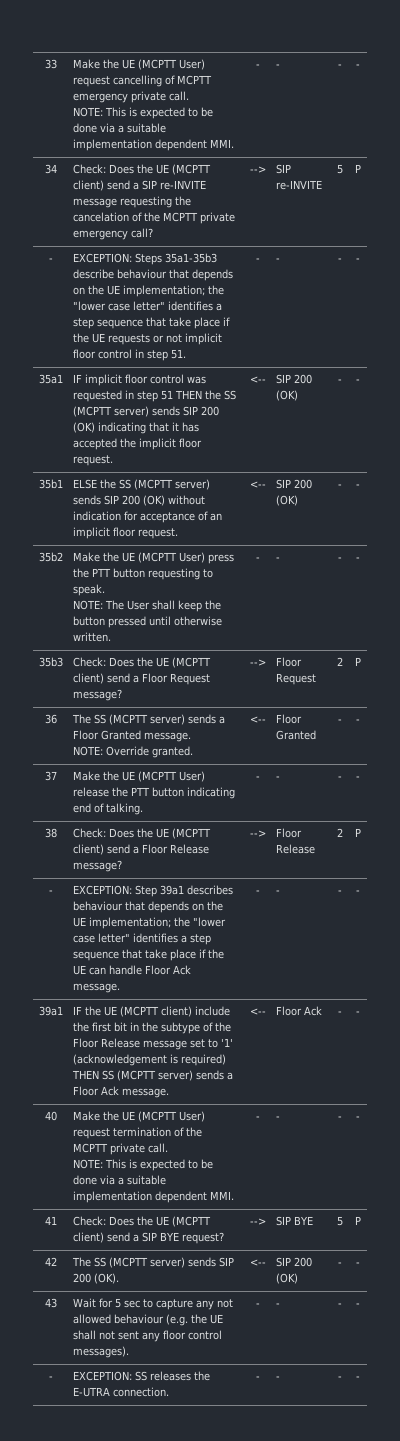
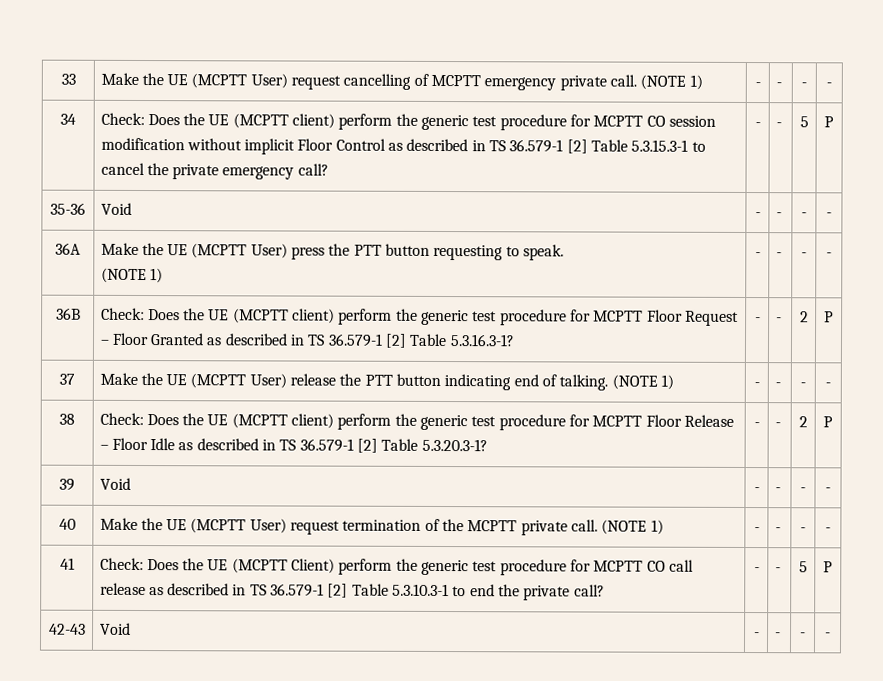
[73,107,214,119] [73,123,167,133] [73,139,235,151] // NOTE: This is expected to be done via a suitable implementation dependent MMI. -> [640,74,703,90] (NOTE 1)
[107,180,207,190] [73,196,192,208] [73,212,199,222] send a SIP re-INVITE message requesting the cancelation of the MCPTT -> [338,113,716,131] [100,137,706,155] [100,162,169,176] perform the generic test procedure for MCPTT CO session modification without implicit Floor Control as described in TS 36.579-1 [2] Table 5.3.15.3-1 to cancel the
[249,166,266,173] [276,164,292,174] [276,180,323,190] [336,164,343,174] [354,164,361,173] [49,258,53,262] [73,253,218,265] [73,269,234,281] [73,285,225,297] [73,301,223,311] [73,317,231,329] [73,333,223,345] [73,349,187,361] [255,258,260,262] [276,258,281,262] [337,258,342,262] [355,258,360,262] [39,374,63,384] [73,374,207,386] [73,390,237,402] [73,406,220,417] [73,422,200,434] [73,438,203,450] [73,455,114,466] [249,376,266,383] [276,374,313,384] [276,390,299,401] [337,379,342,383] [355,379,360,383] [39,479,63,489] [73,479,211,490] [73,495,206,506] [73,511,223,523] [73,527,179,539] [249,481,266,488] [276,479,313,489] [276,495,299,506] [337,484,342,488] [355,484,360,488] [39,552,63,562] --> | SIP re-INVITE | 5 | P // - | EXCEPTION: Steps 35a1-35b3 describe behaviour that depends on the UE implementation; the "lower case letter" identifies a step sequence that take place if the UE requests or not implicit floor control in step 51. | - | - | - | - // 35a1 | IF implicit floor control was requested in step 51 THEN the SS (MCPTT server) sends SIP 200 (OK) indicating that it has accepted the implicit floor request. | <-- | SIP 200 (OK) | - | - // 35b1 | ELSE the SS (MCPTT server) sends SIP 200 (OK) without indication for acceptance of an implicit floor request. | <-- | SIP 200 (OK) | - | - // 35b2 -> [754,122,761,128] [775,122,782,128] [799,116,809,128] [824,116,834,128] [50,202,86,215] [100,202,132,215] [754,212,761,218] [775,212,782,218] [801,212,807,218] [826,212,832,218] [55,242,81,255] - | - | 5 | P // 35-36 | Void | - | - | - | - // 36A
[73,600,222,612] [73,616,223,628] [73,632,112,642] [255,557,260,561] [276,557,281,561] [337,557,342,561] [355,557,360,561] [39,657,63,667] [73,657,212,668] [73,673,211,685] [73,689,123,701] [249,659,266,666] [276,657,303,667] [276,673,317,685] [336,657,343,666] [354,657,361,666] [45,714,57,724] [72,714,226,725] [73,730,192,742] [73,746,194,758] [249,716,266,723] [276,714,303,724] [276,730,317,740] [337,719,342,723] [355,719,360,723] NOTE: The User shall keep the button pressed until otherwise written. | - | - | - | - // 35b3 | Check: Does the UE (MCPTT client) send a Floor Request message? | --> | Floor Request | 2 | P // 36 | The SS (MCPTT server) sends a Floor Granted message. // NOTE: Override granted. | <-- | Floor Granted | - | - -> [100,267,163,284] [754,252,761,258] [775,252,782,258] [801,252,807,258] [826,252,832,258] [55,307,81,320] [100,307,739,326] [99,332,515,348] [754,317,761,323] [775,317,782,323] [799,311,809,323] [824,311,834,323] (NOTE 1) | - | - | - | - // 36B | Check: Does the UE (MCPTT client) perform the generic test procedure for MCPTT Floor Request – Floor Granted as described in TS 36.579-1 [2] Table 5.3.16.3-1? | - | - | 2 | P
(144, 809) none -> [611,374,674,390] (NOTE 1)
[107,844,210,854] [73,860,123,872] [249,830,266,837] [276,828,303,838] [276,844,316,854] [336,828,343,837] [354,828,361,837] [49,890,53,894] [73,885,234,897] [73,901,224,913] [73,917,227,929] [73,933,212,945] [73,949,225,961] [73,965,192,975] [73,983,121,993] [255,890,260,894] [276,890,281,894] [337,890,342,894] [355,890,360,894] [39,1006,63,1016] [73,1006,231,1017] [73,1022,232,1034] [73,1038,234,1050] [73,1054,227,1066] [72,1070,234,1081] [73,1086,170,1098] [249,1008,266,1015] [276,1006,323,1016] send a Floor Release message? | --> | Floor Release | 2 | P // - | EXCEPTION: Step 39a1 describes behaviour that depends on the UE implementation; the "lower case letter" identifies a step sequence that take place if the UE can handle Floor Ack message. | - | - | - | - // 39a1 | IF the UE (MCPTT client) include the first bit in the subtype of the Floor Release message set to '1' (acknowledgement is required) THEN SS (MCPTT server) sends a Floor Ack message. | <-- | Floor Ack -> [337,413,734,431] [99,437,488,453] [753,422,760,428] [774,422,781,428] [798,416,808,428] [823,416,833,428] [59,478,75,491] [99,477,131,490] [753,487,760,493] [774,487,781,493] perform the generic test procedure for MCPTT Floor Release – Floor Idle as described in TS 36.579-1 [2] Table 5.3.20.3-1? | - | - | 2 | P // 39 | Void | - | -
[73,1159,214,1171] [73,1175,167,1185] [73,1191,235,1203] // NOTE: This is expected to be done via a suitable implementation dependent MMI. -> [601,519,664,535] (NOTE 1)
[73,1232,225,1244] [249,1218,266,1225] [276,1216,314,1226] [336,1216,343,1226] [354,1216,361,1225] [45,1257,57,1266] [72,1257,235,1268] [73,1273,120,1284] [249,1259,266,1266] [276,1257,313,1267] [276,1273,299,1284] [337,1262,342,1266] [355,1262,360,1266] [45,1298,57,1308] [73,1298,234,1310] [73,1314,224,1326] [73,1330,223,1342] [73,1346,130,1358] [255,1303,260,1307] [276,1303,281,1307] [337,1303,342,1307] [355,1303,360,1307] [49,1376,53,1380] [73,1371,211,1381] [73,1387,170,1397] client) send a SIP BYE request? | --> | SIP BYE | 5 | P // 42 | The SS (MCPTT server) sends SIP 200 (OK). | <-- | SIP 200 (OK) | - | - // 43 | Wait for 5 sec to capture any not allowed behaviour (e.g. the UE shall not sent any floor control messages). | - | - | - | - // - | EXCEPTION: SS releases the E-UTRA connection. -> [291,558,694,576] [99,582,605,601] [753,567,760,573] [774,567,781,573] [798,561,808,573] [823,561,833,573] [48,623,86,635] [99,622,131,635] Client) perform the generic test procedure for MCPTT CO call release as described in TS 36.579-1 [2] Table 5.3.10.3-1 to end the private call? | - | - | 5 | P // 42-43 | Void

